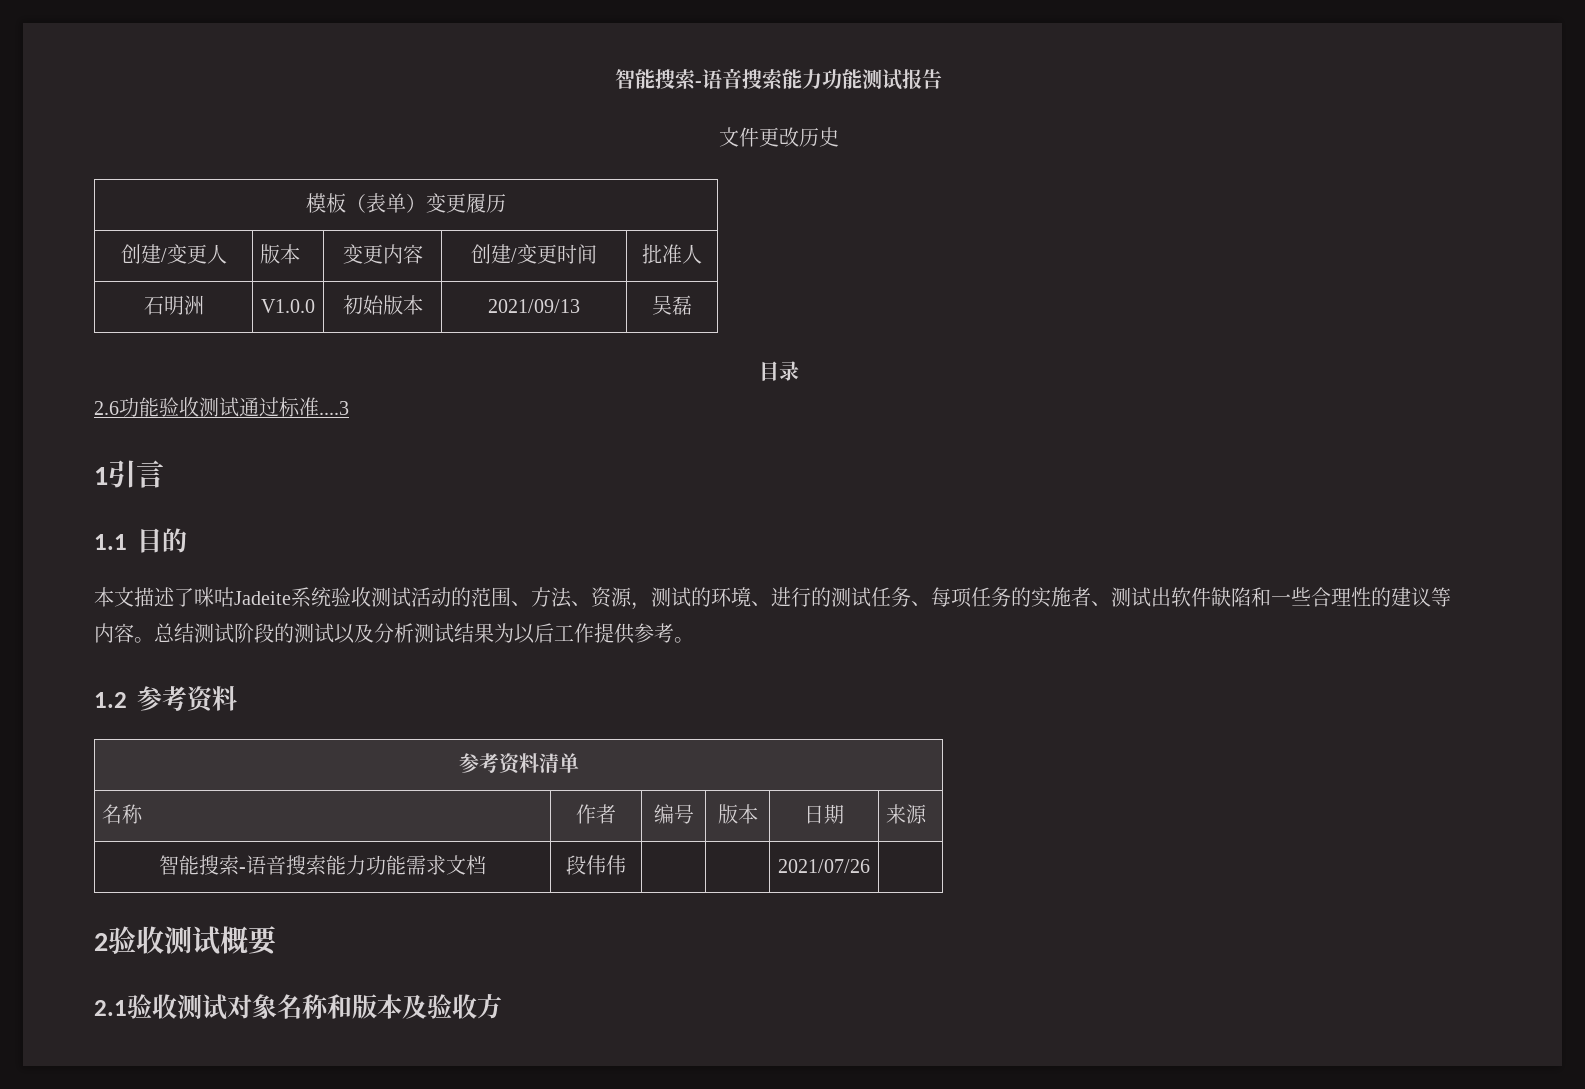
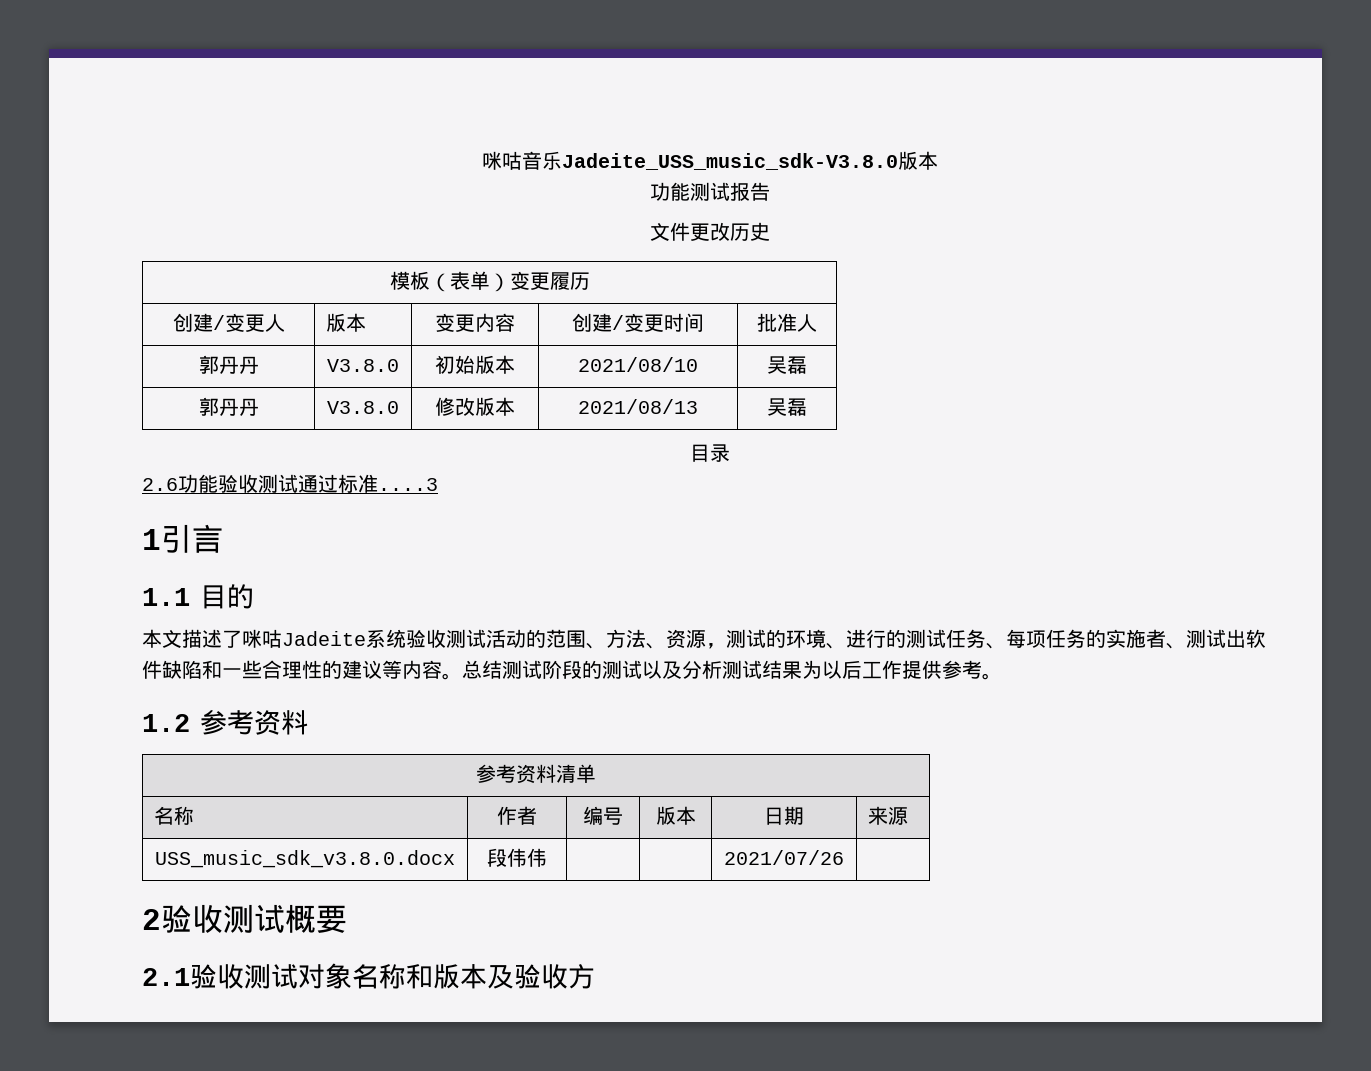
[615,68,822,90] 智能搜索-语音搜索能力 -> [482,151,938,170] 咪咕音乐Jadeite_USS_music_sdk-V3.8.0版本 //
[143,295,204,315] [261,299,315,313] 石明洲 | V1.0.0 -> [198,355,259,374] [327,359,399,372] 郭丹丹 | V3.8.0
[488,299,580,313] 2021/09/13 -> [578,357,698,372] [767,356,807,374] [198,397,259,416] [327,401,399,414] [435,397,515,416] [578,399,698,414] 2021/08/10 | 吴磊 // 郭丹丹 | V3.8.0 | 修改版本 | 2021/08/13
[159,855,486,875] 智能搜索-语音搜索能力功能需求文档 -> [155,850,455,868] USS_music_sdk_v3.8.0.docx

